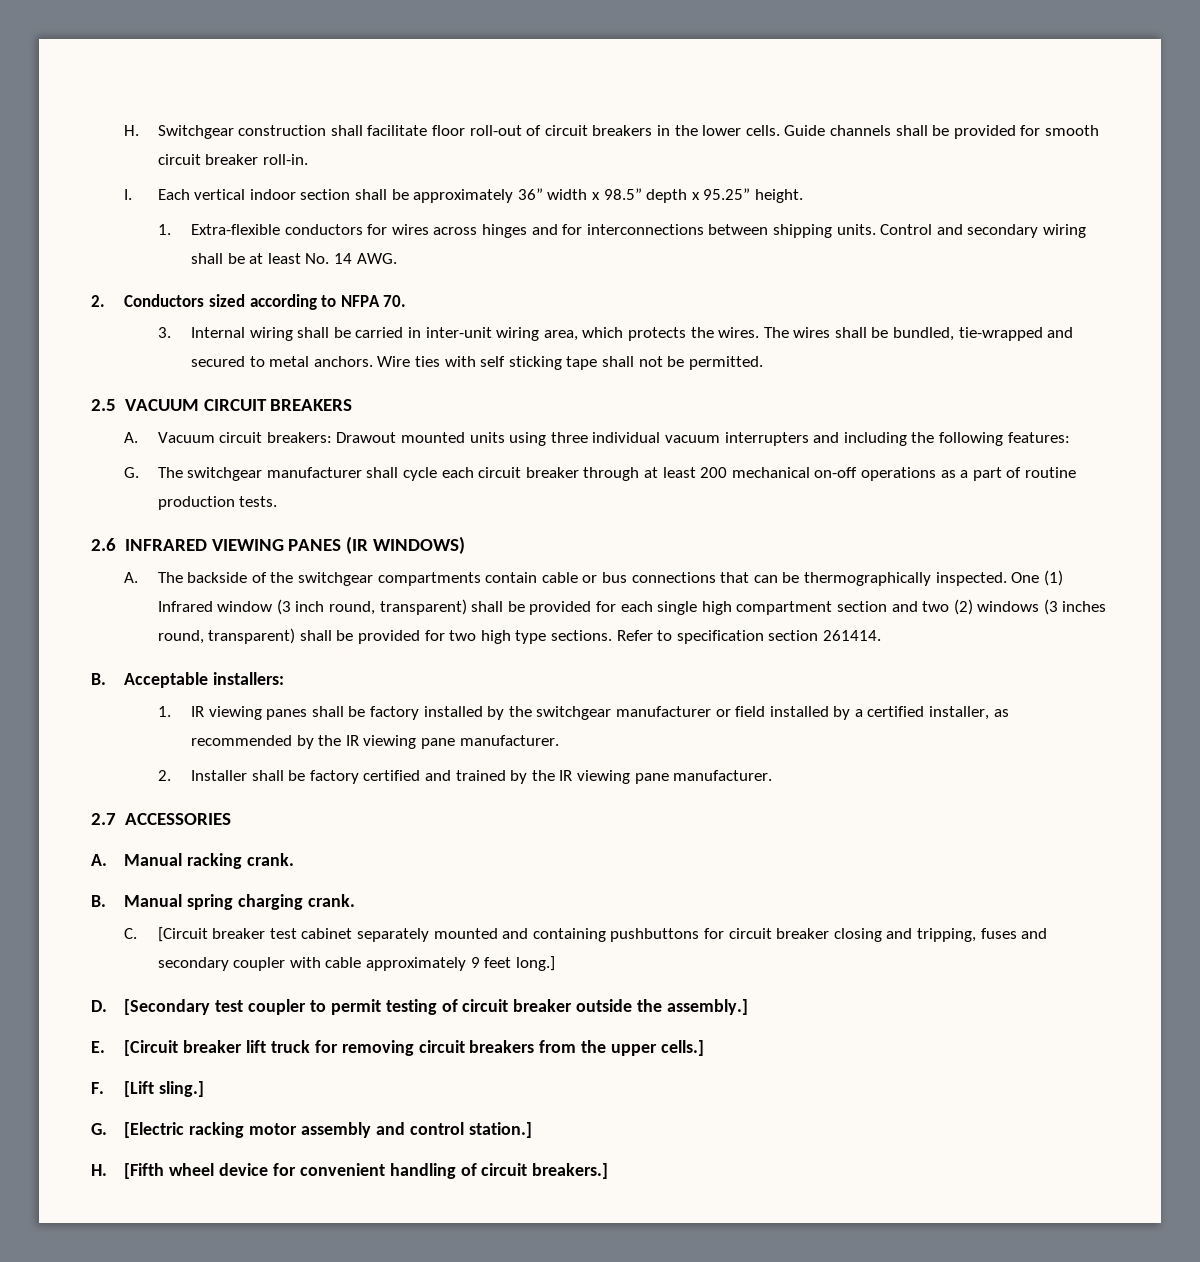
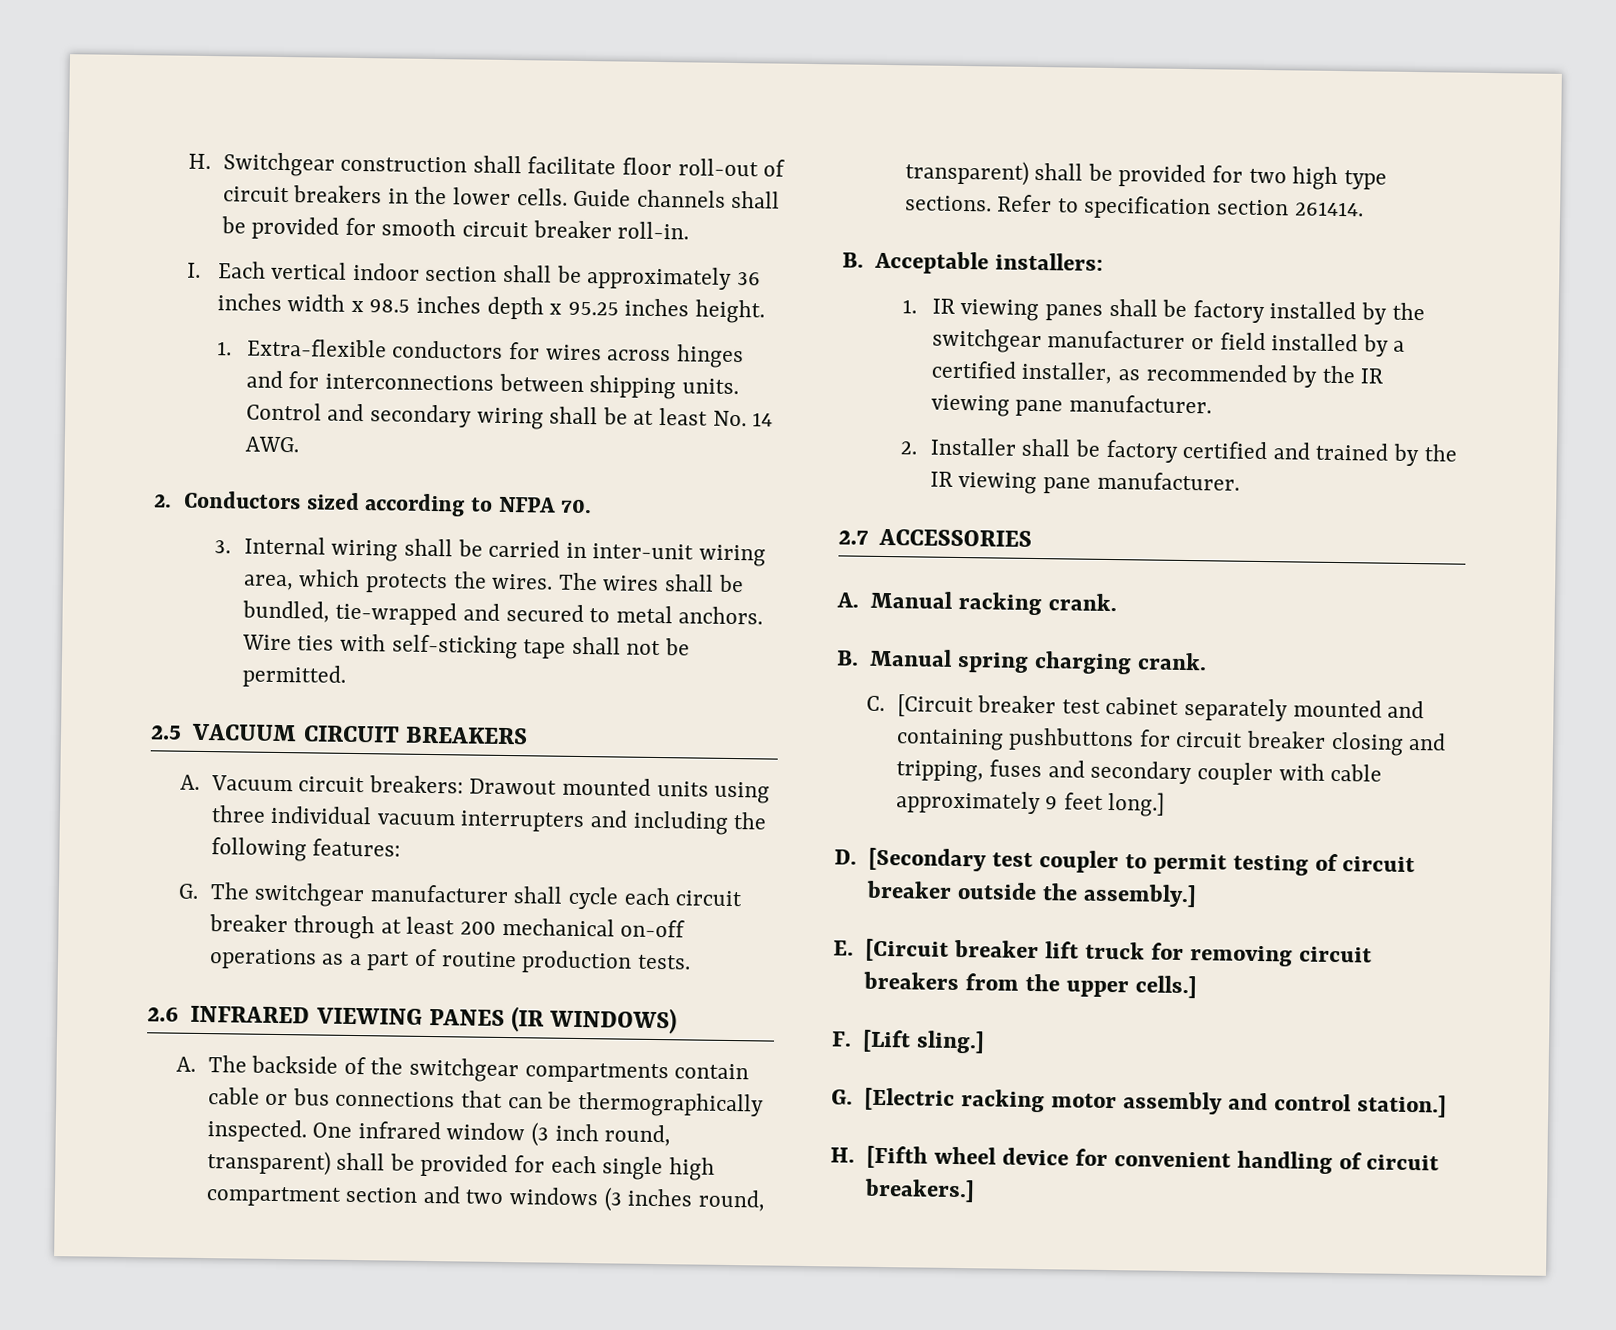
[517,188,751,203] 36” width x 98.5” depth x 95.25” -> [736,272,761,286] [216,293,690,320] 36 inches width x 98.5 inches depth x 95.25 inches
[480,356,562,370] self sticking -> [391,634,518,660] self-sticking
[1043,570,1063,586] [157,601,213,612] (1) Infrared -> [357,1121,441,1140] infrared
[953,599,973,615] (2) -> (505, 1197) none

